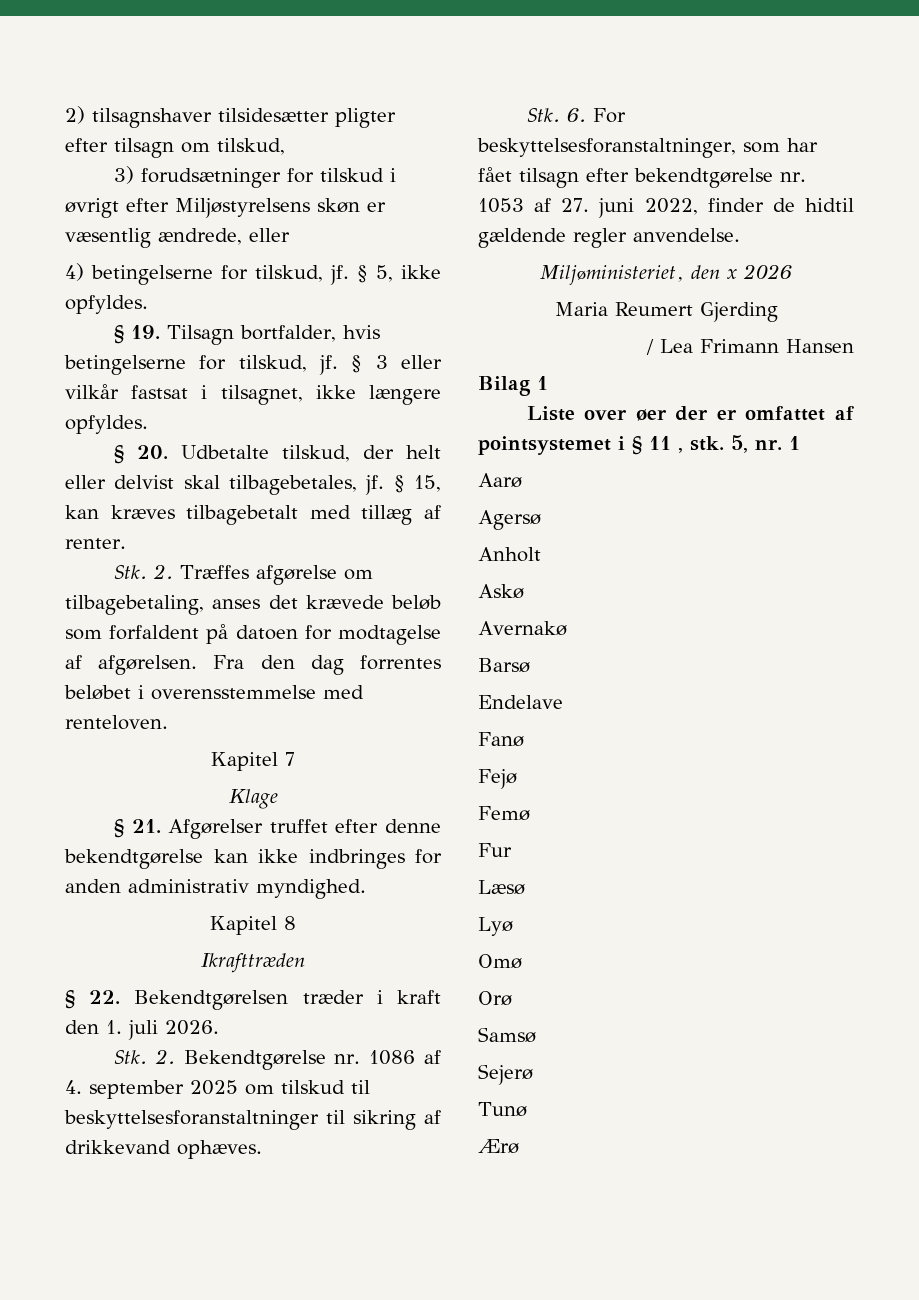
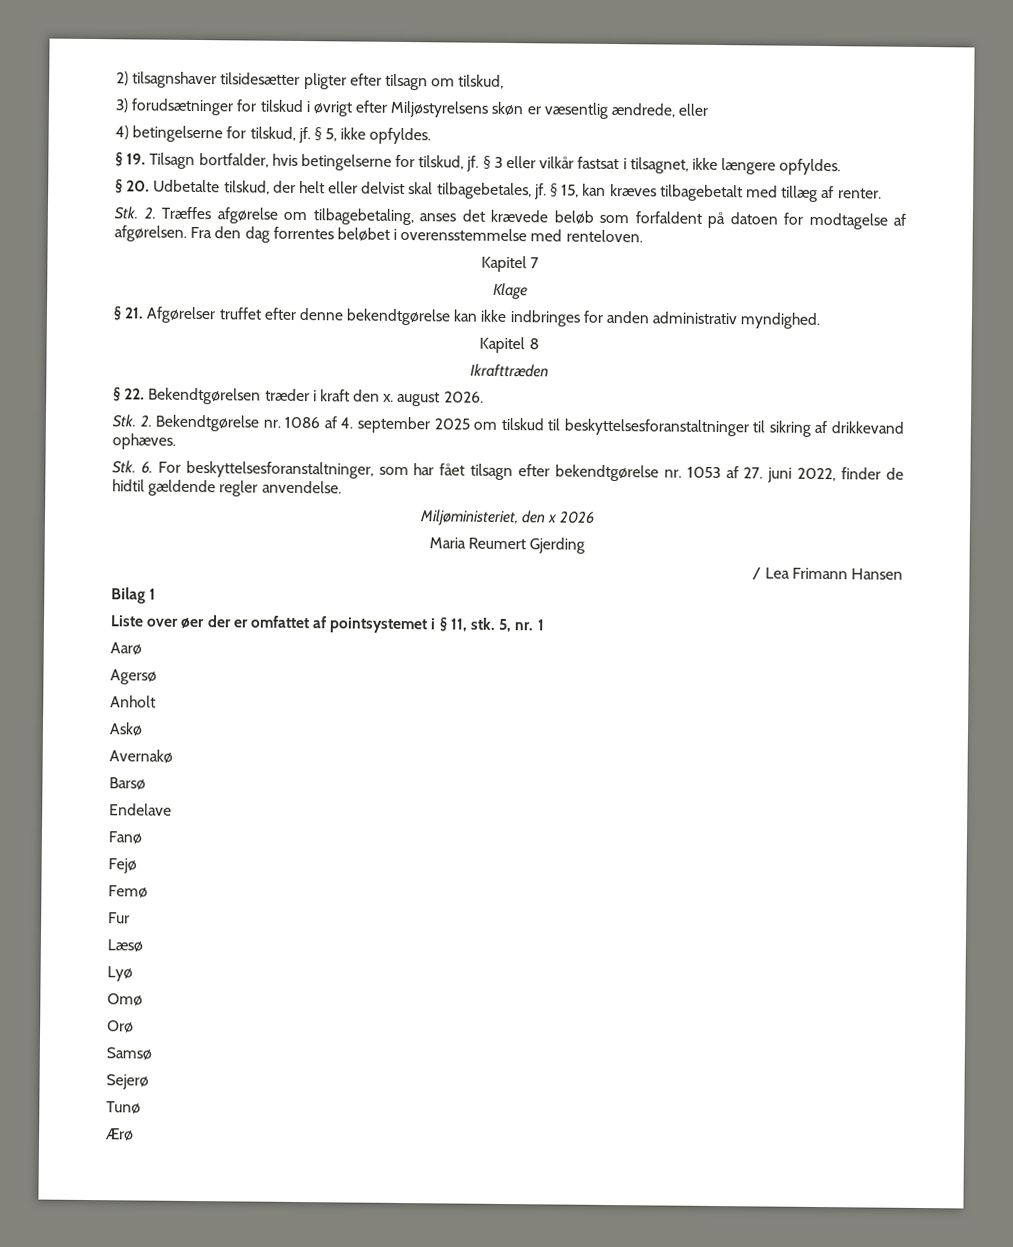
[106,1020,158,1040] 1. juli -> [383,391,441,407] x. august
[649,436,683,453] 11 , -> [449,618,468,632] 11,

